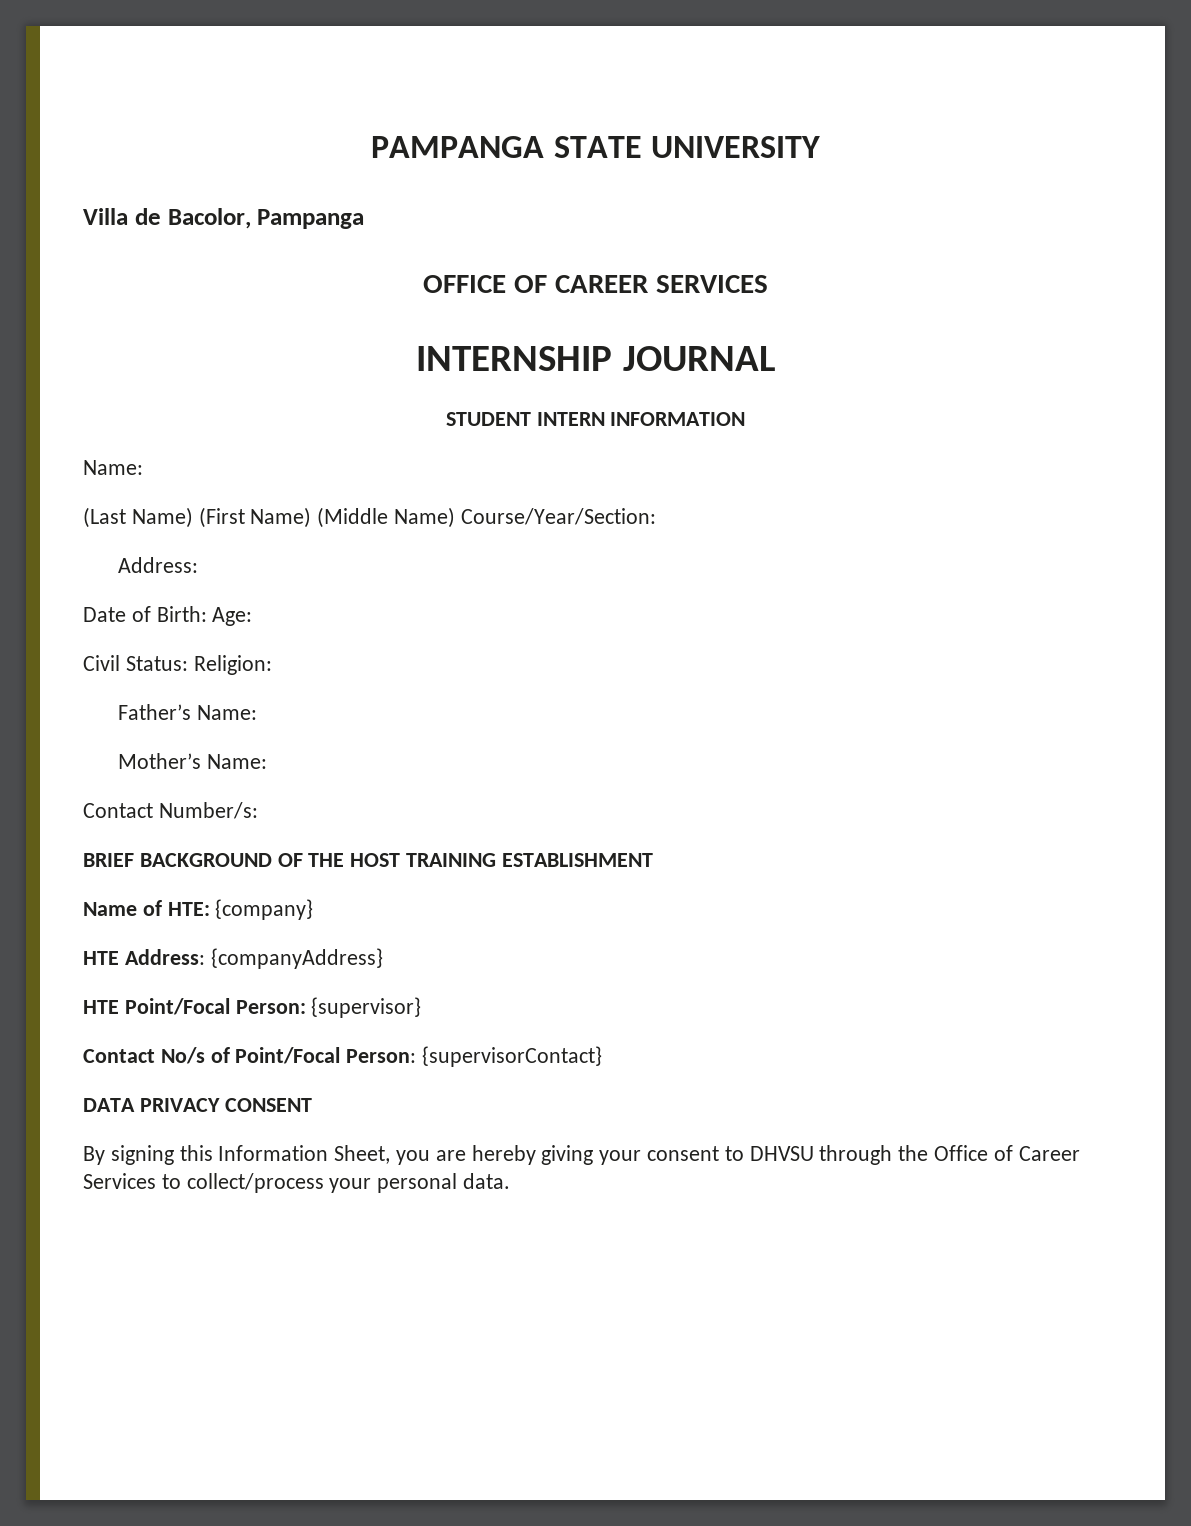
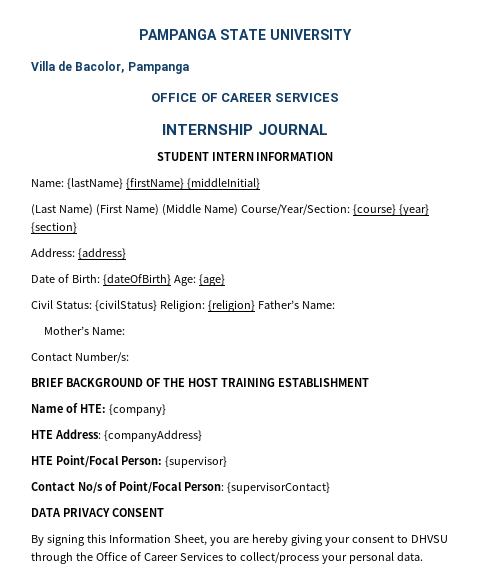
(143, 467) none -> [66,178,260,189] {lastName} {firstName} {middleInitial}
[118,557,199,573] // Address: -> [352,204,429,216] [31,222,77,233] [31,248,126,259] {course} {year} {section} // Address: {address}
(207, 614) none -> [102,274,171,285] {dateOfBirth}
(253, 616) none -> [198,274,225,286] {age}
(188, 663) none -> [94,300,157,311] {civilStatus}
(272, 665) // -> [207,300,255,312] {religion}

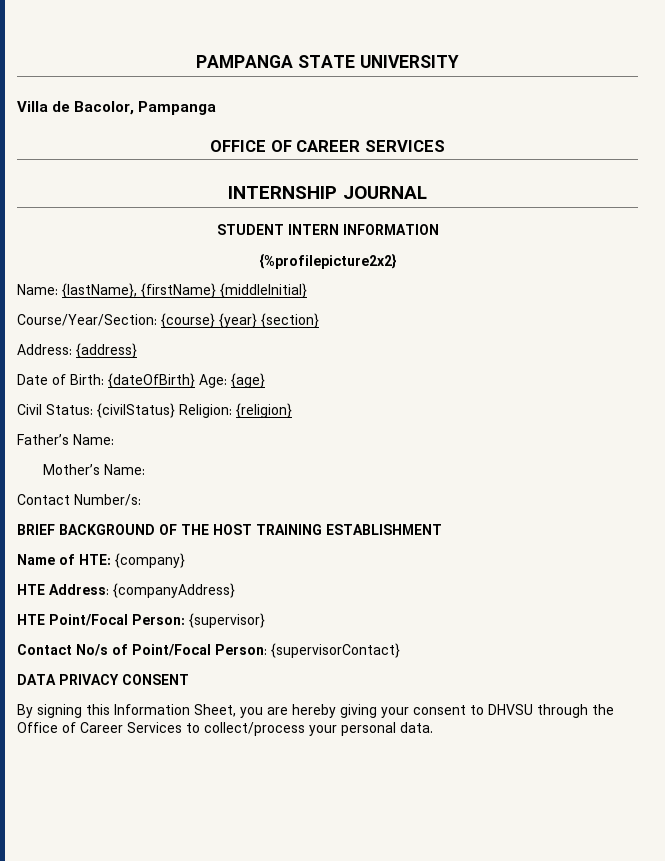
[31,178,123,189] // Name: {lastName} -> [258,253,397,269] [17,283,137,298] // {%profilepicture2x2} // Name: {lastName},
[31,204,238,216] (Last Name) (First Name) (Middle Name) -> (307, 290) none
(255, 306) none -> (292, 410) //

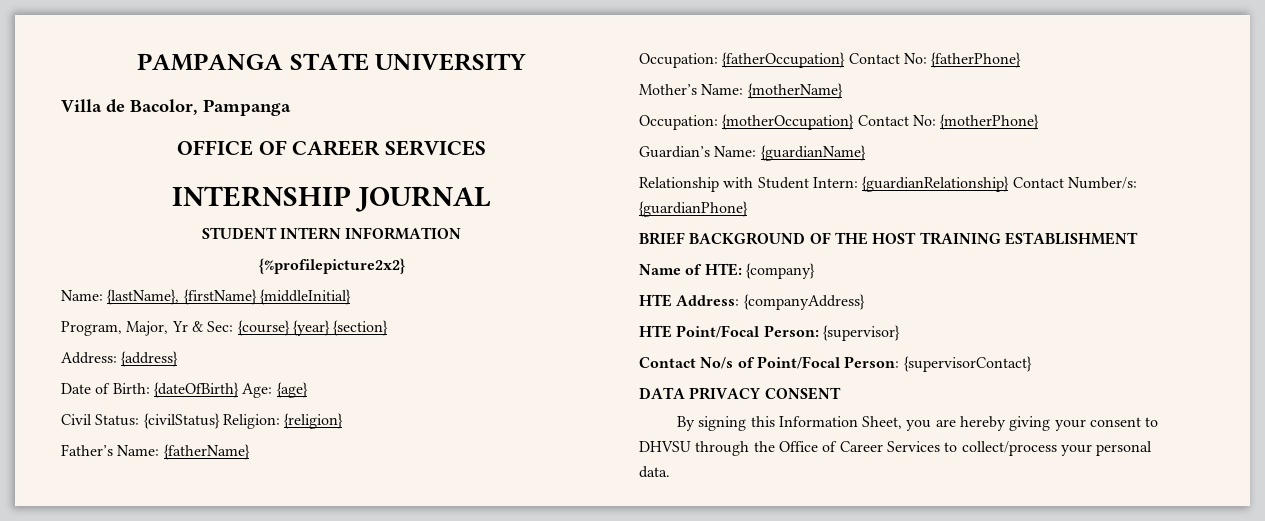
[17,314,157,326] Course/Year/Section: -> [61,321,234,336] Program, Major, Yr & Sec:
[43,464,146,475] // Mother’s Name: // -> [163,444,250,460] [639,52,1022,68] [639,83,843,99] [639,114,1040,130] [639,145,866,161] [639,176,1010,192] {fatherName} // Occupation: {fatherOccupation} Contact No: {fatherPhone} // Mother’s Name: {motherName} // Occupation: {motherOccupation} Contact No: {motherPhone} // Guardian’s Name: {guardianName} // Relationship with Student Intern: {guardianRelationship}
(141, 500) none -> [639,201,748,217] {guardianPhone}

